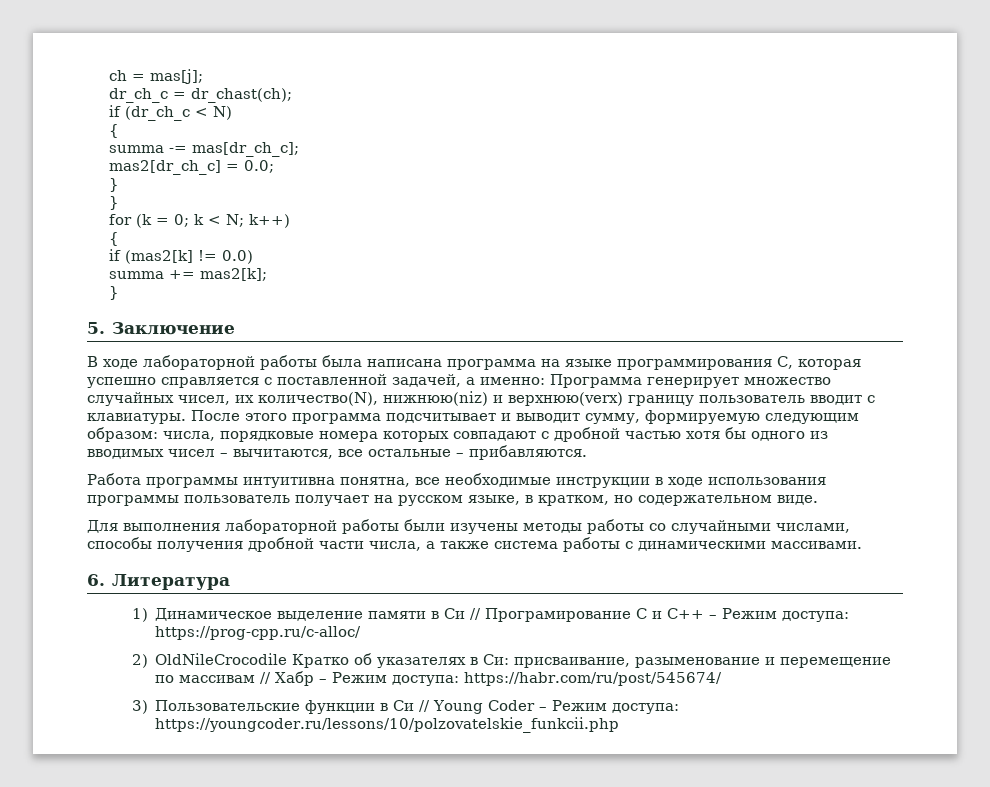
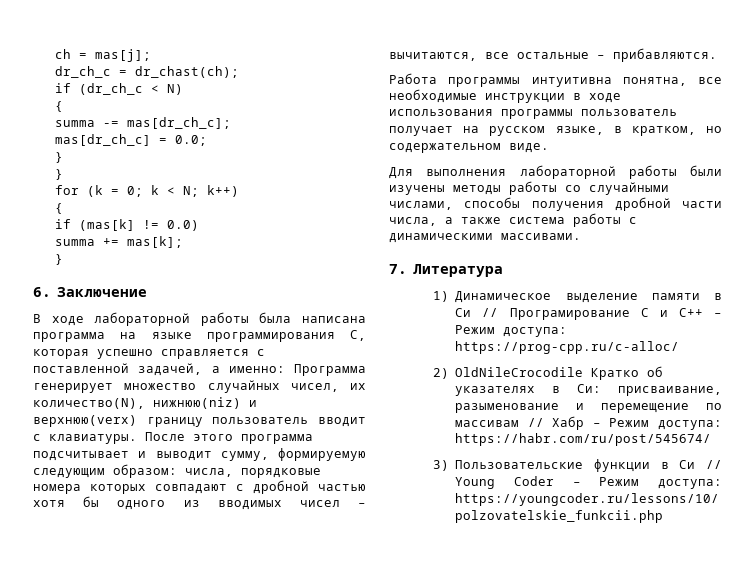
[109,160,222,175] mas2[dr_ch_c] -> [55,134,152,146] mas[dr_ch_c]
[125,250,194,264] (mas2[k] -> [79,219,136,231] (mas[k]
[200,268,268,281] [109,286,120,300] [87,322,105,334] mas2[k]; // } // 5. -> [127,236,184,248] [55,254,64,265] [33,287,51,297] mas[k]; // } // 6.
[87,574,105,586] 6. -> [389,264,407,274] 7.

